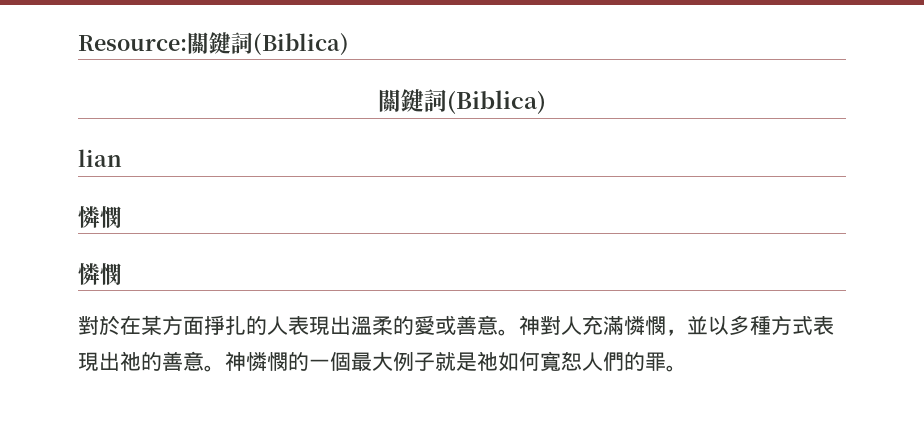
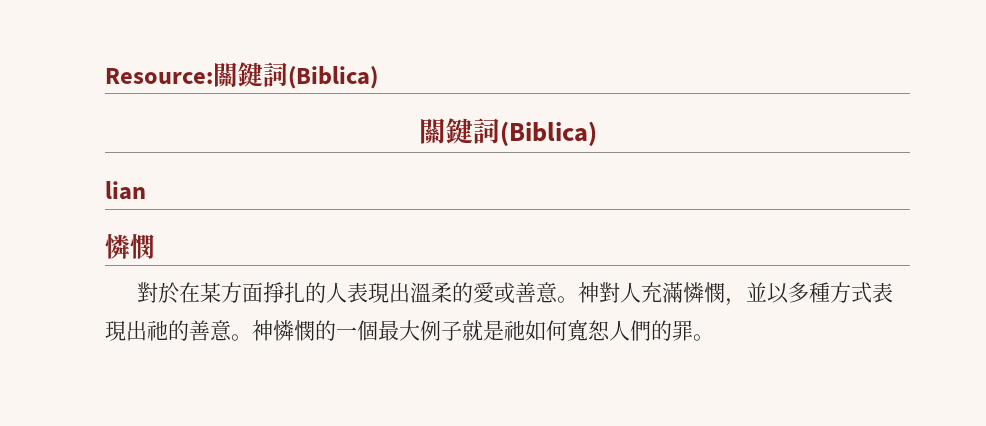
[78,263,122,285] // 憐憫 -> (155, 246) none

